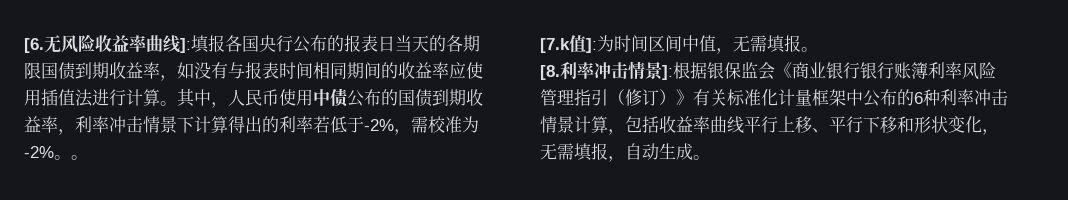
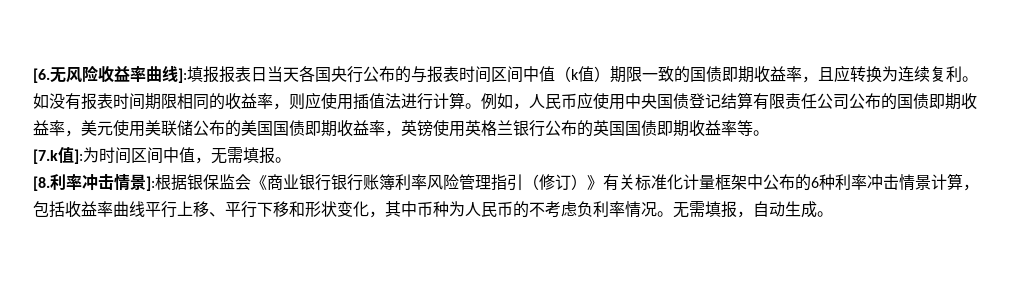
(225, 43) none -> [219,66,299,83] 报表日当天
[344,35,480,52] [24,62,381,81] 报表日当天的各期限国债到期收益率，如没有与报表时间相同期间 -> [411,65,978,83] [33,93,209,110] 与报表时间区间中值（k值）期限一致的国债即期收益率，且应转换为连续复利。如没有报表时间期限相同
(449, 70) none -> [273,93,305,110] ，则
[177,88,211,107] 其中 -> [481,93,513,110] 例如
[279,88,347,107] 使用中债 -> [577,92,849,110] 应使用中央国债登记结算有限责任公司
[432,89,483,106] [24,116,479,135] [24,146,71,160] 到期收益率，利率冲击情景下计算得出的利率若低于-2%，需校准为-2%。 -> [929,93,977,110] [33,120,753,137] 即期收益率，美元使用美联储公布的美国国债即期收益率，英镑使用英格兰银行公布的英国国债即期收益率等
(999, 132) none -> [385,201,673,218] 其中币种为人民币的不考虑负利率情况。

